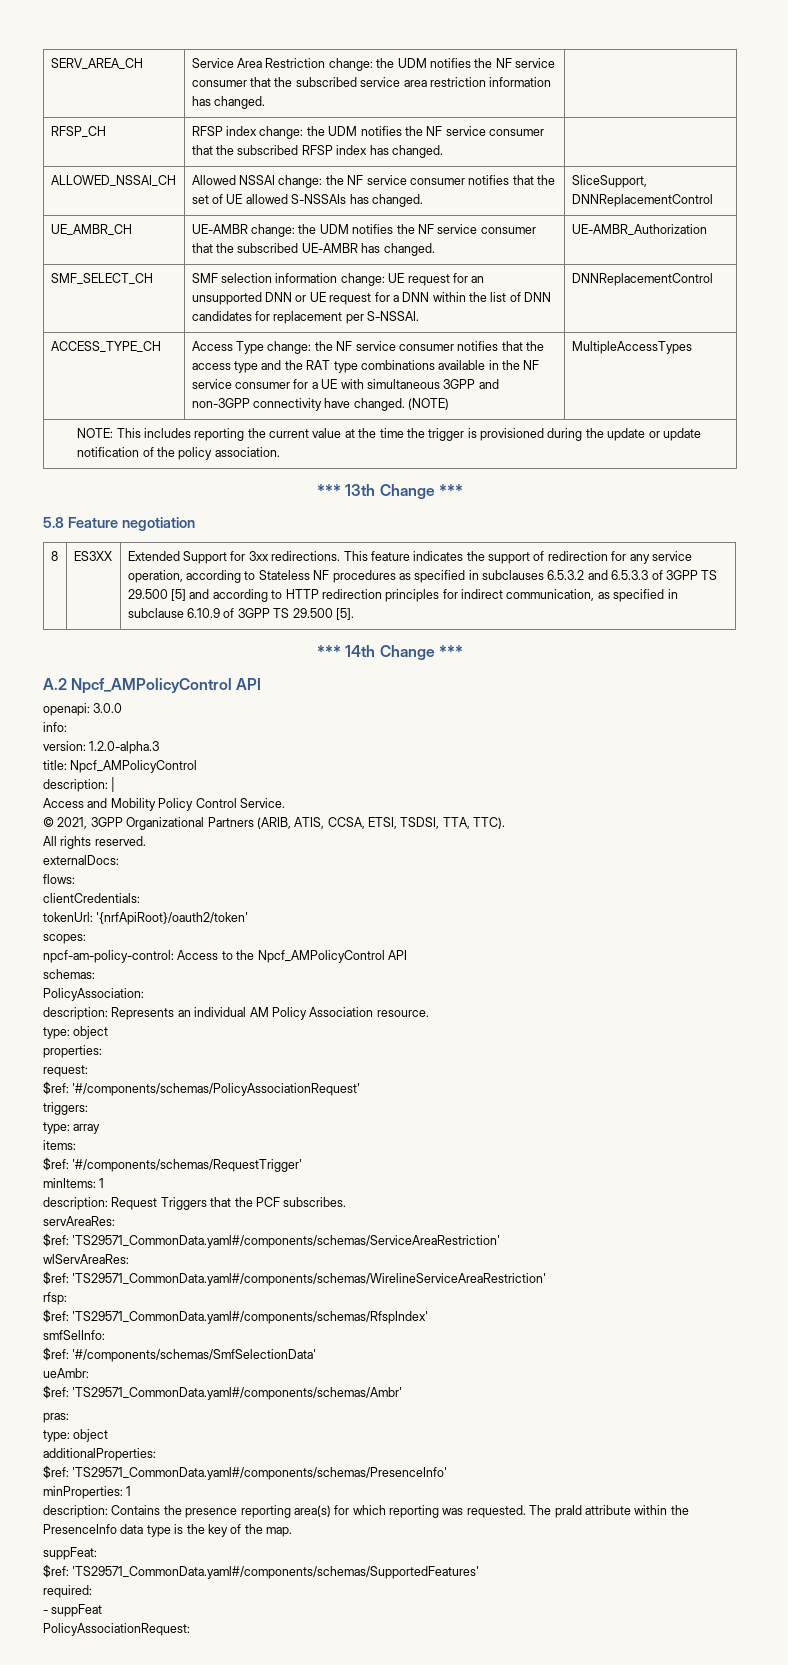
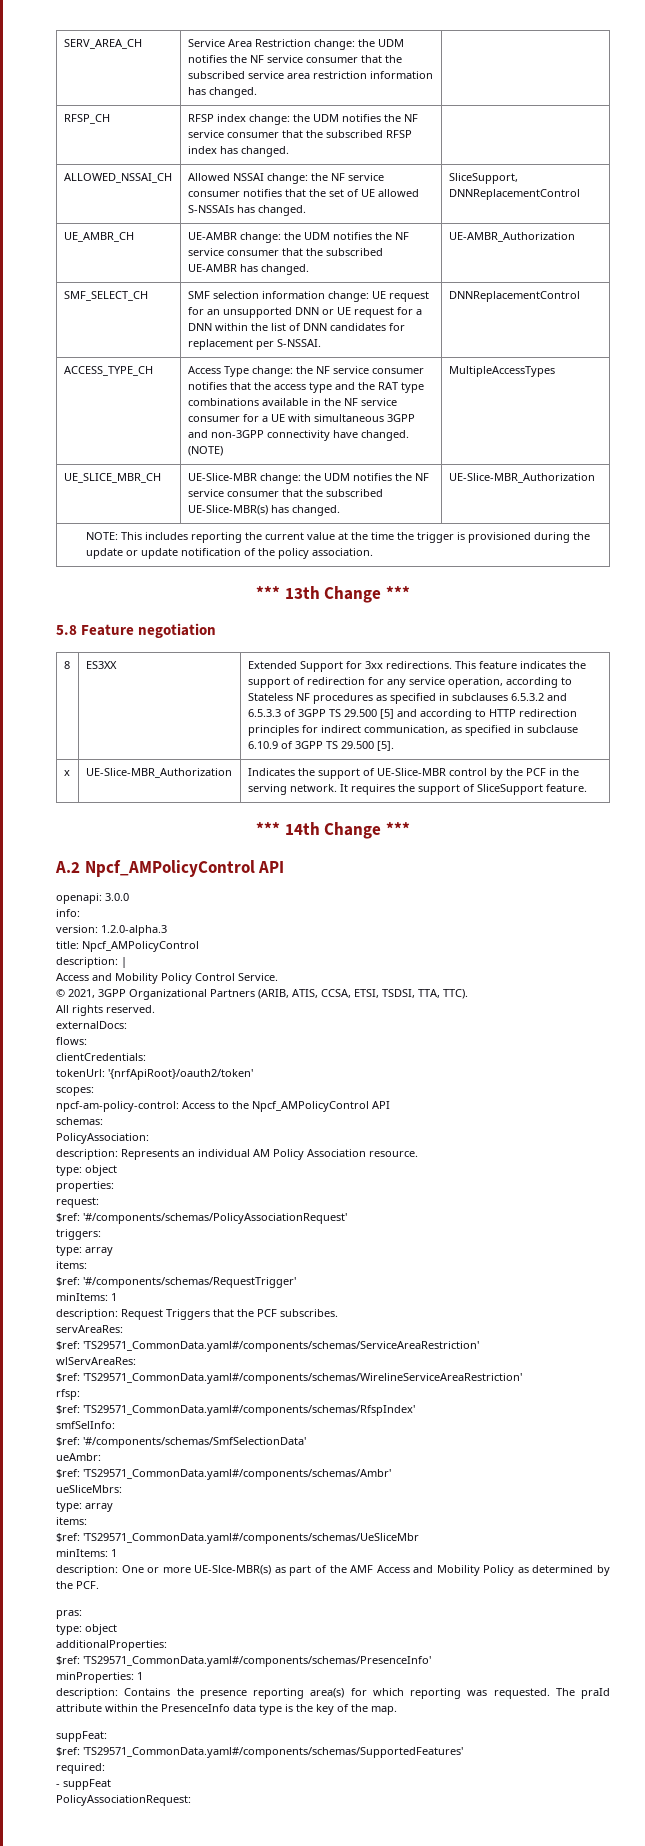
(692, 347) none -> [63,473,161,483] [187,473,429,484] [187,489,383,497] [187,505,340,516] [448,473,595,483] // UE_SLICE_MBR_CH | UE-Slice-MBR change: the UDM notifies the NF service consumer that the subscribed UE-Slice-MBR(s) has changed. | UE-Slice-MBR_Authorization
(354, 614) none -> [63,770,70,776] [85,768,232,778] [247,768,579,779] [247,784,587,795] // x | UE-Slice-MBR_Authorization | Indicates the support of UE-Slice-MBR control by the PCF in the serving network. It requires the support of SliceSupport feature.
(403, 1393) none -> [56,1485,122,1493] [56,1501,113,1512] [56,1517,87,1525] [56,1533,419,1544] [56,1549,117,1557] [56,1565,610,1576] [56,1581,99,1589] // ueSliceMbrs: // type: array // items: // $ref: 'TS29571_CommonData.yaml#/components/schemas/UeSliceMbr // minItems: 1 // description: One or more UE-Slce-MBR(s) as part of the AMF Access and Mobility Policy as determined by the PCF.

